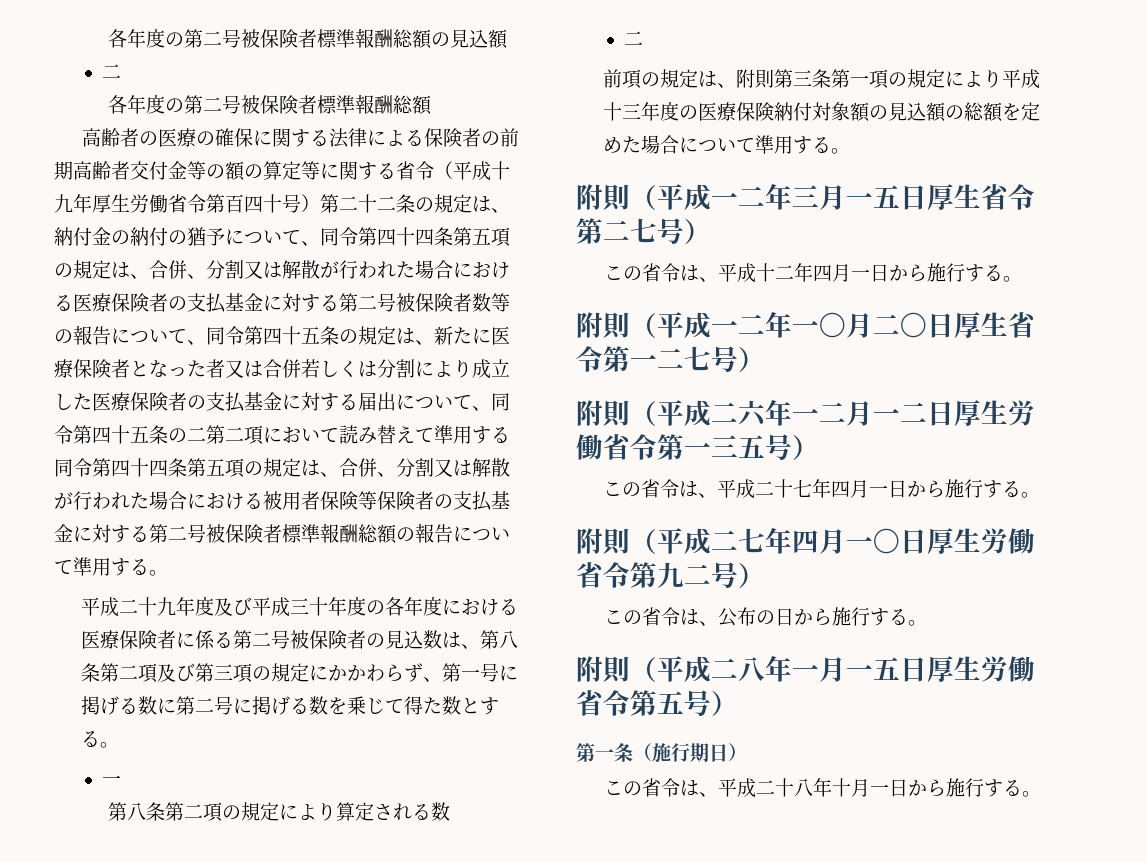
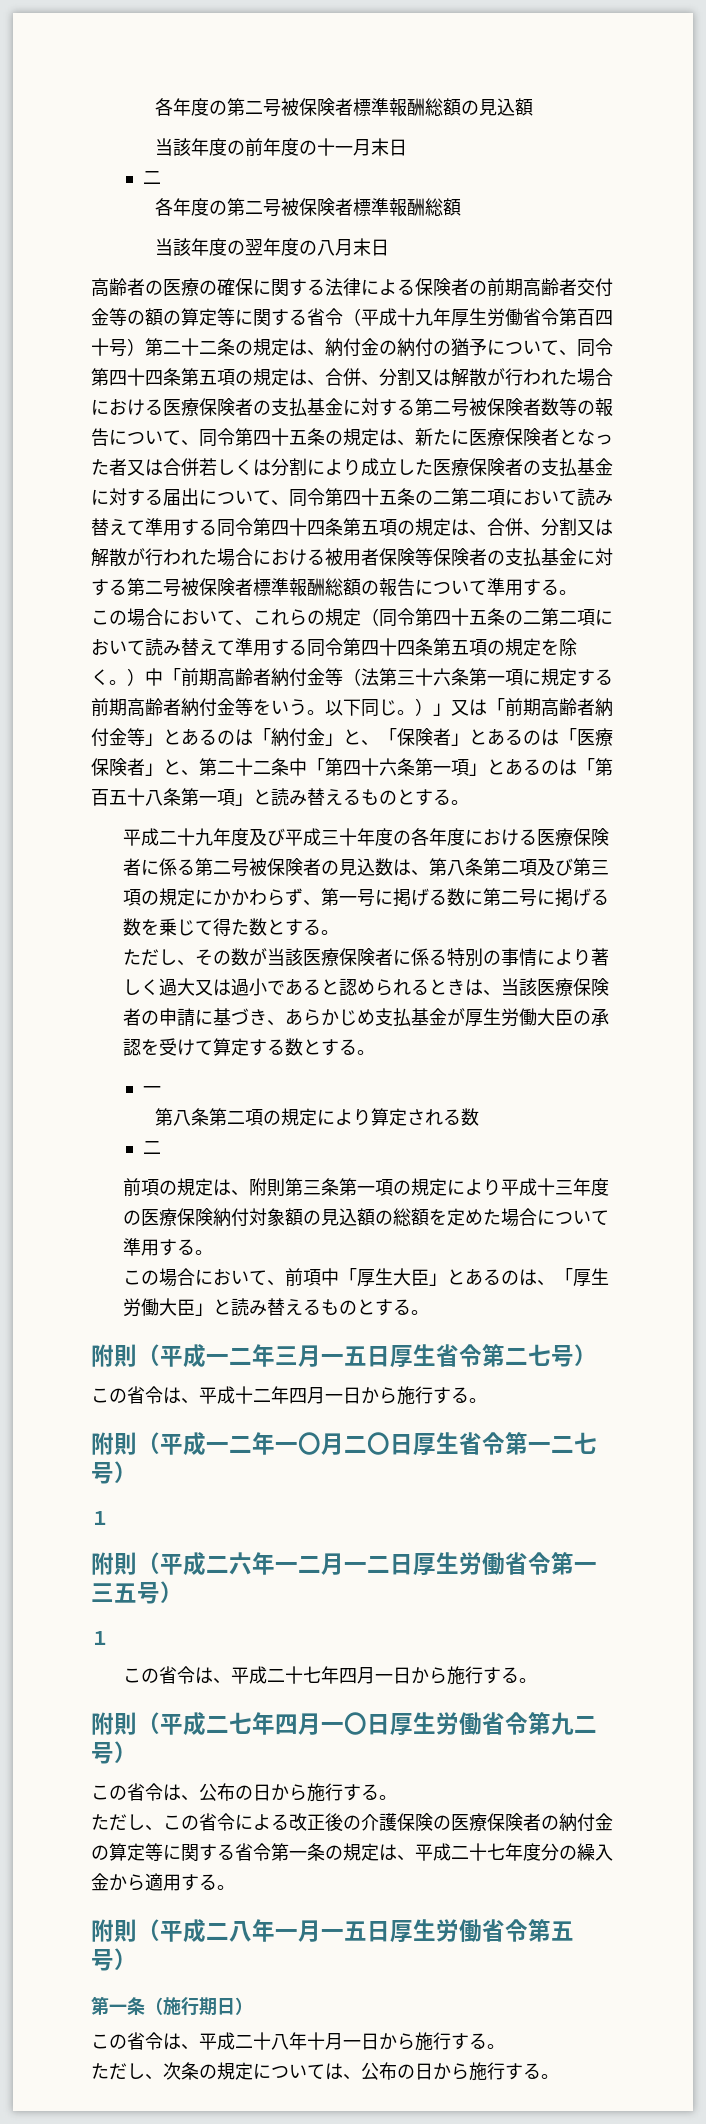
(509, 39) none -> [154,138,407,156] // 当該年度の前年度の十一月末日
(433, 105) none -> [154,238,389,256] // 当該年度の翌年度の八月末日
(168, 573) none -> [91,608,613,627] [91,638,577,657] [91,668,613,687] [91,698,613,717] [91,728,613,747] [91,758,613,776] [91,788,469,806] // この場合において、これらの規定（同令第四十五条の二第二項において読み替えて準用する同令第四十四条第五項の規定を除く。）中「前期高齢者納付金等（法第三十六条第一項に規定する前期高齢者納付金等をいう。以下同じ。）」又は「前期高齢者納付金等」とあるのは「納付金」と、「保険者」とあるのは「医療保険者」と、第二十二条中「第四十六条第一項」とあるのは「第百五十八条第一項」と読み替えるものとする。
(120, 745) none -> [122,948,609,967] [122,978,609,996] [122,1008,609,1027] [122,1038,375,1056] // ただし、その数が当該医療保険者に係る特別の事情により著しく過大又は過小であると認められるときは、当該医療保険者の申請に基づき、あらかじめ支払基金が厚生労働大臣の承認を受けて算定する数とする。
(851, 151) none -> [122,1268,609,1287] [122,1298,429,1317] // この場合において、前項中「厚生大臣」とあるのは、「厚生労働大臣」と読み替えるものとする。
(765, 359) none -> [91,1511,109,1525] // １
(819, 447) none -> [91,1631,109,1645] // １
(928, 623) none -> [91,1813,613,1832] [91,1843,613,1861] [91,1873,235,1891] // ただし、この省令による改正後の介護保険の医療保険者の納付金の算定等に関する省令第一条の規定は、平成二十七年度分の繰入金から適用する。
(1042, 794) none -> [91,2062,559,2081] // ただし、次条の規定については、公布の日から施行する。

